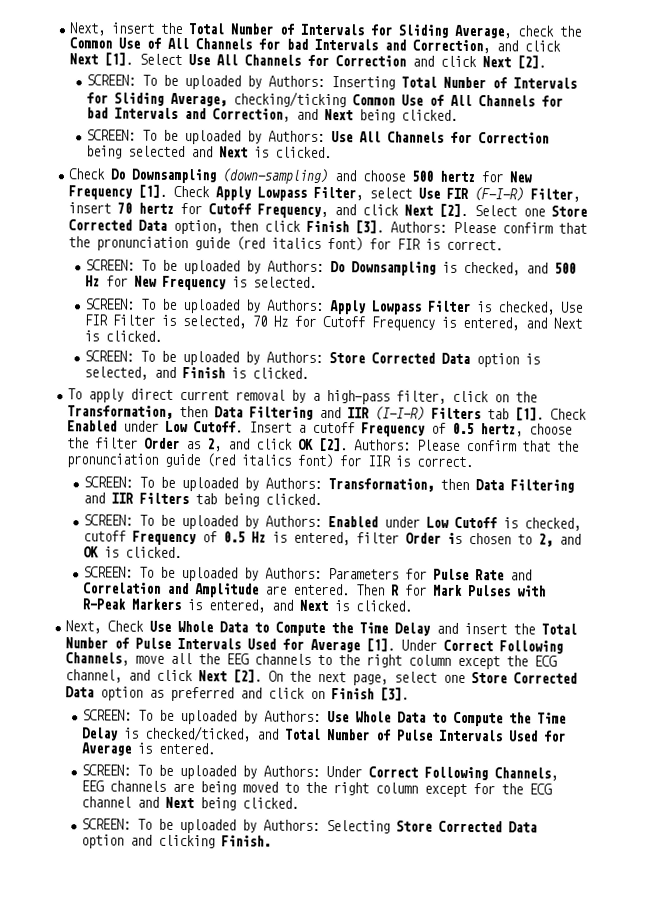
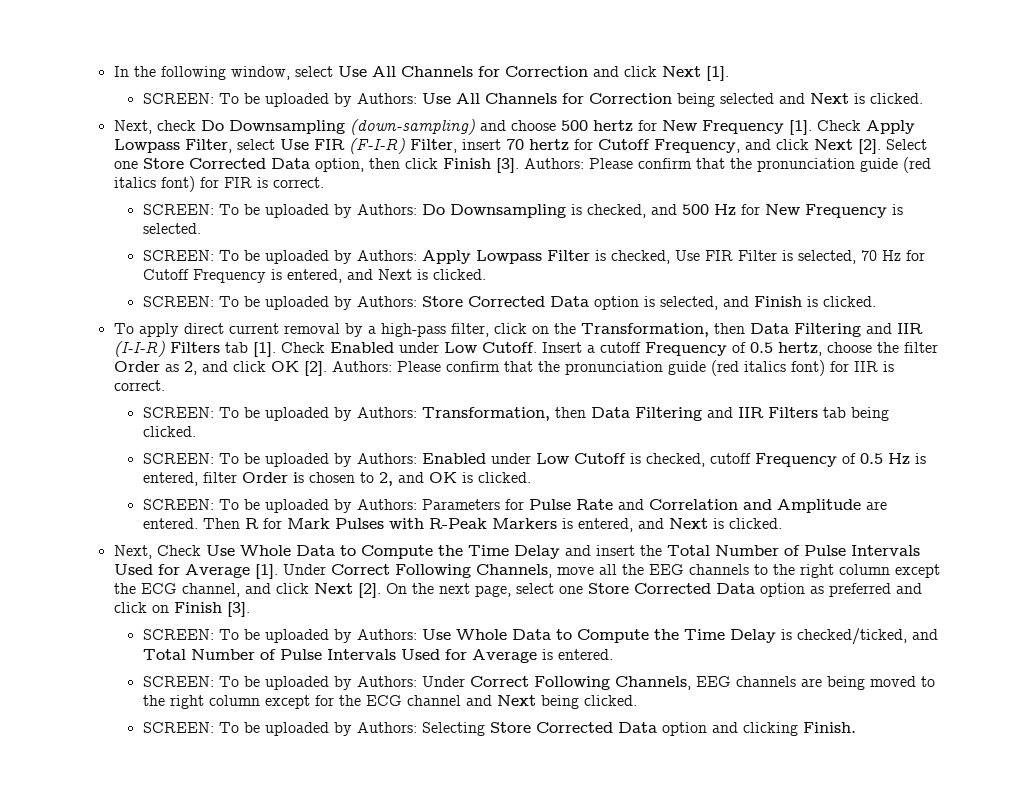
[68,22,581,39] [68,37,561,54] [68,52,182,66] Next, insert the Total Number of Intervals for Sliding Average, check the Common Use of All Channels for bad Intervals and Correction, and click Next [1]. Select -> [113,66,333,80] In the following window, select
[516,55,546,69] [85,74,577,90] [85,91,563,108] [85,107,458,123] [2]. // SCREEN: To be uploaded by Authors: Inserting Total Number of Intervals for Sliding Average, checking/ticking Common Use of All Channels for bad Intervals and Correction, and Next being clicked. -> [705,66,729,81] [1].
[67,168,105,180] Check -> [113,120,196,134] Next, check

